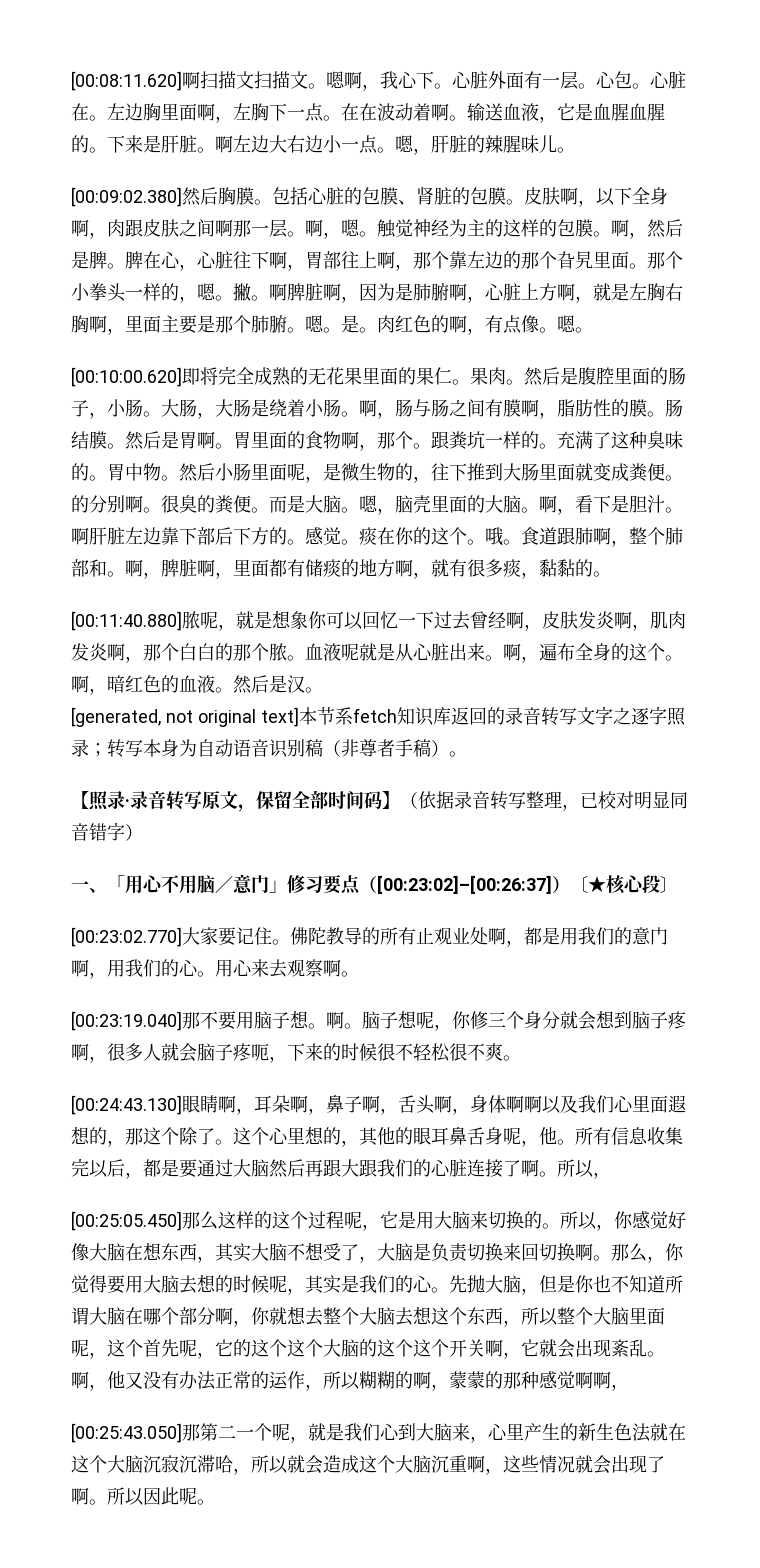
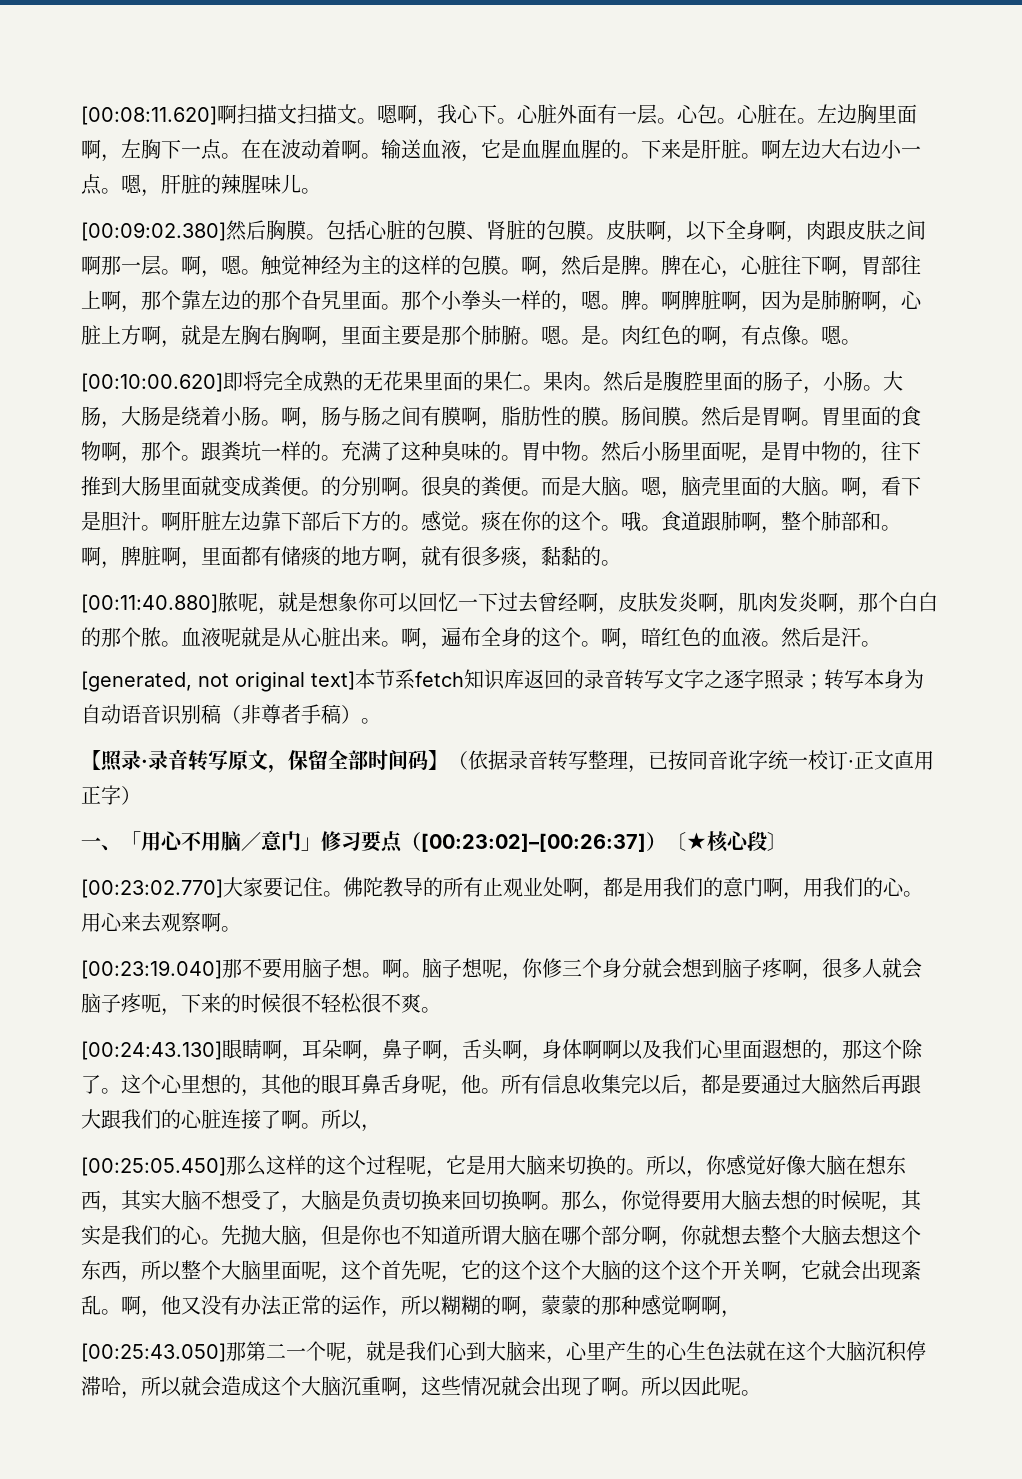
[233,283,251,301] 撇 -> [621,290,641,310] 脾
[71,431,89,449] 结 -> [641,406,661,426] 间
[341,463,377,481] 微生 -> [781,441,821,461] 胃中
[287,675,305,693] 汉 -> [841,627,861,647] 汗
[598,791,688,809] [71,823,107,841] 校对明显同音错 -> [668,750,934,771] [81,786,101,804] 按同音讹字统一校订·正文直用正
[578,1423,596,1441] 新 -> [666,1341,688,1360] 心
[161,1455,197,1473] 寂沉 -> [886,1341,926,1362] 积停

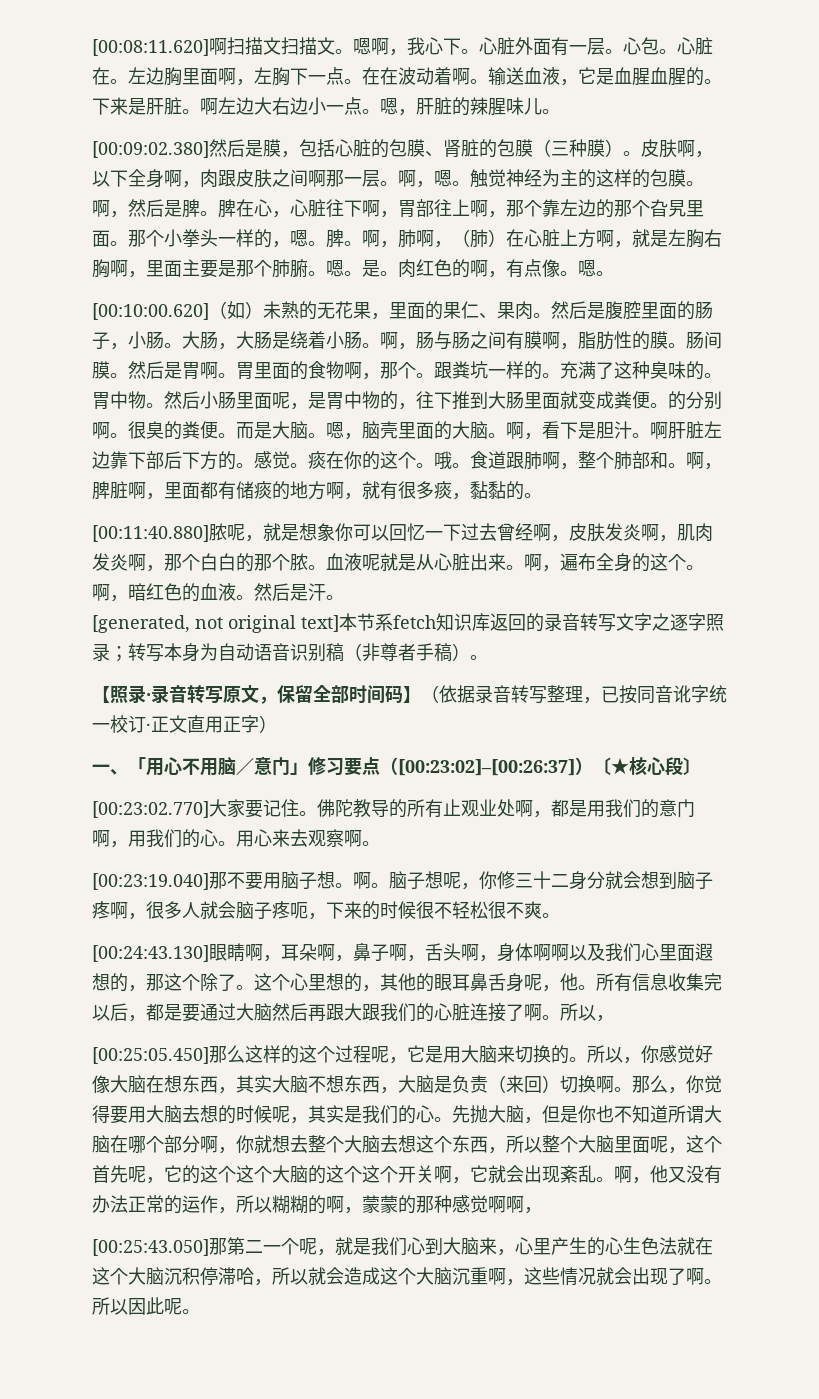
[266,220,326,240] 胸膜。 -> [245,139,299,158] 是膜，
(586, 230) none -> [533,139,623,157] （三种膜）
[681,290,901,313] 脾脏啊，因为是肺腑啊， -> [380,229,524,248] ，肺啊，（肺）在
[223,371,323,392] 即将完全成 -> [209,301,281,319] （如）未
(423, 381) none -> [371,313,389,320] ，
[523,385,543,391] 。 -> [479,313,497,319] 、
[582,958,602,978] 个 -> [533,871,569,889] 十二
[241,1190,281,1210] 受了 -> [344,1075,380,1093] 东西
[401,1190,481,1210] 切换来回 -> [488,1075,560,1093] （来回）

